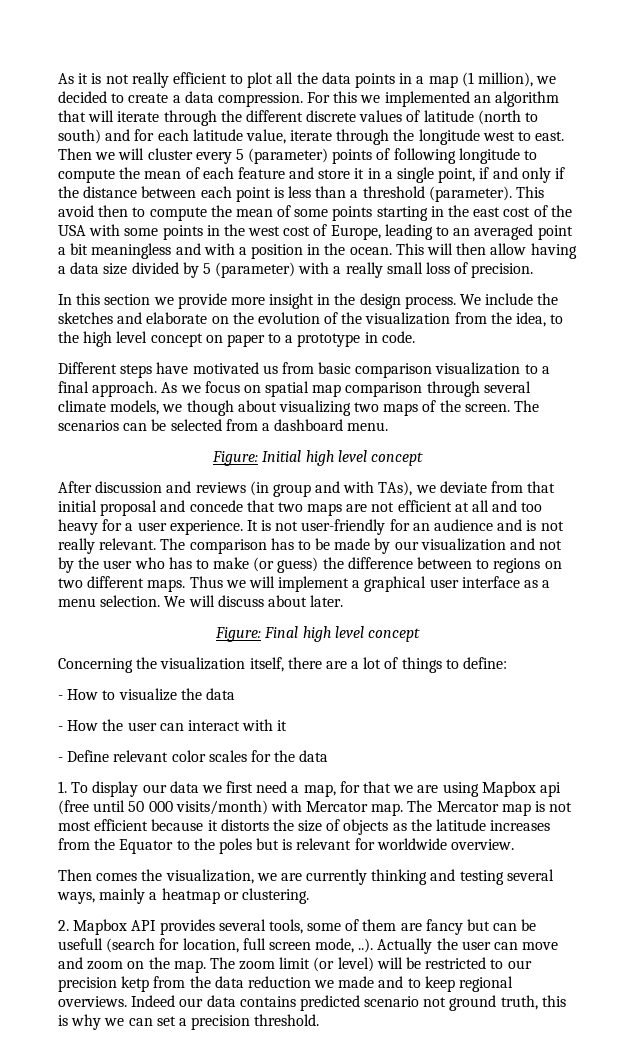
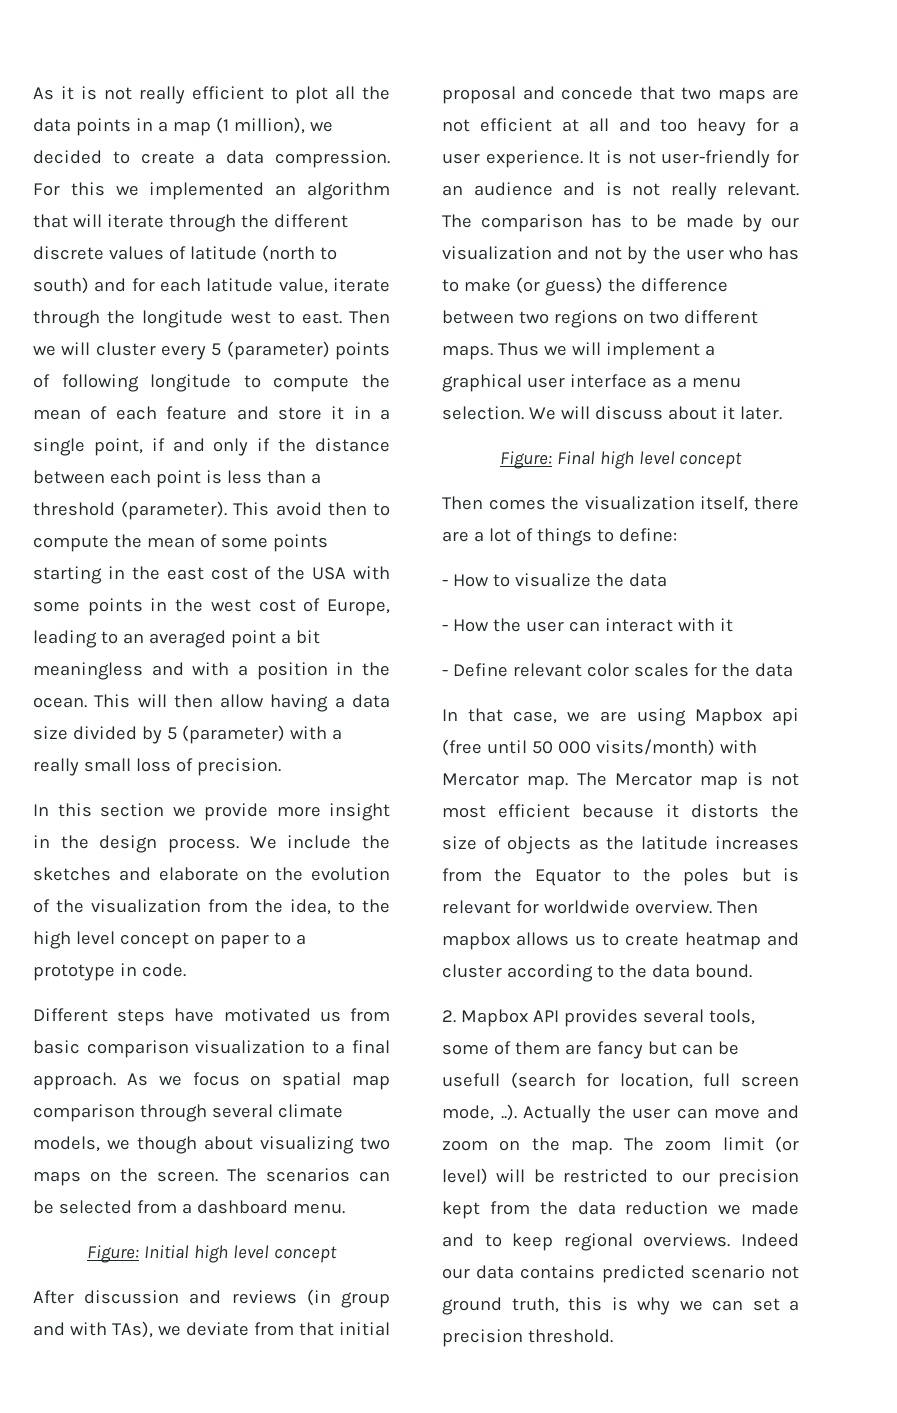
[422,400,437,412] of -> [90,1171,111,1182] on
[476,559,490,569] to -> [518,311,549,324] two
(307, 601) none -> [721,406,735,420] it
[58,658,133,673] Concerning -> [442,496,546,510] Then comes
[58,781,392,797] 1. To display our data we first need a map, for that -> [442,708,557,724] In that case,
[58,869,554,885] [57,888,309,904] // Then comes the visualization, we are currently thinking and testing several ways, mainly a heatmap or clustering. -> [716,900,758,914] [442,932,799,950] [442,964,752,982] Then mapbox allows us to create heatmap and cluster according to the data bound.
[121,976,150,992] ketp -> [442,1201,480,1219] kept

